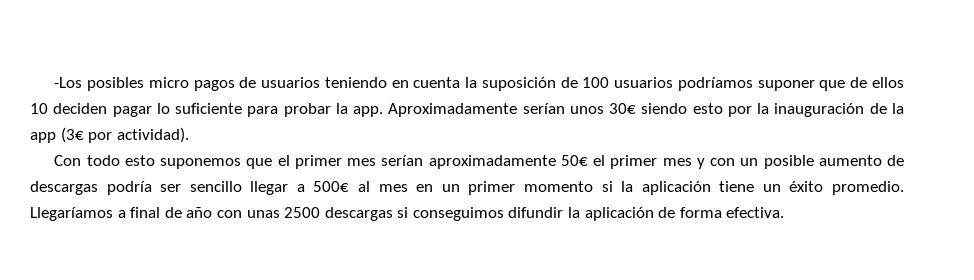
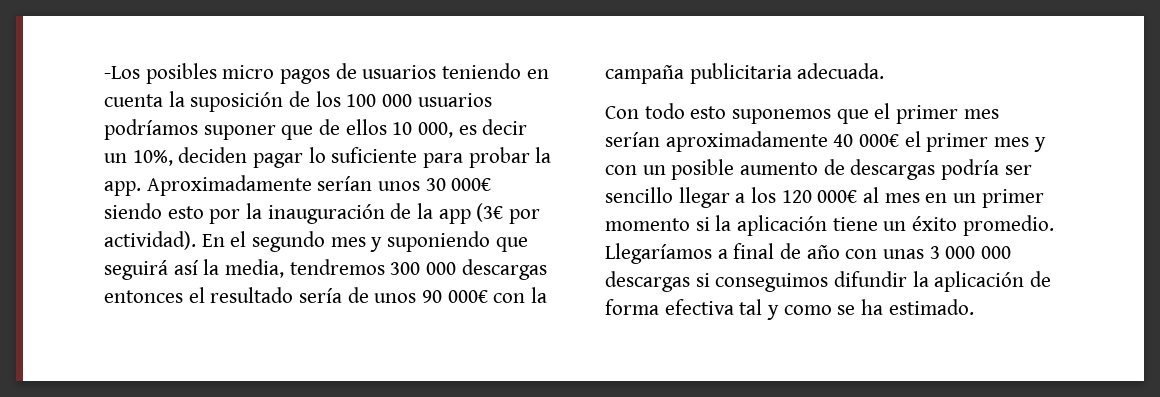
[582,77,610,88] 100 -> [315,91,413,107] los 100 000
(48, 108) none -> [418,119,528,138] [104,150,173,166] 000, es decir un 10%,
[609,103,637,114] 30€ -> [425,178,492,191] 30 000€
(189, 135) none -> [201,231,528,252] [104,259,547,280] [104,287,548,303] [605,63,885,84] En el segundo mes y suponiendo que seguirá así la media, tendremos 300 000 descargas entonces el resultado sería de unos 90 000€ con la campaña publicitaria adecuada.
[560,155,588,166] 50€ -> [833,134,900,147] 40 000€
[313,181,350,192] 500€ -> [751,187,858,203] los 120 000€
[284,207,321,218] 2500 -> [929,246,1012,259] 3 000 000
[726,207,785,218] efectiva. -> [664,299,974,320] efectiva tal y como se ha estimado.

